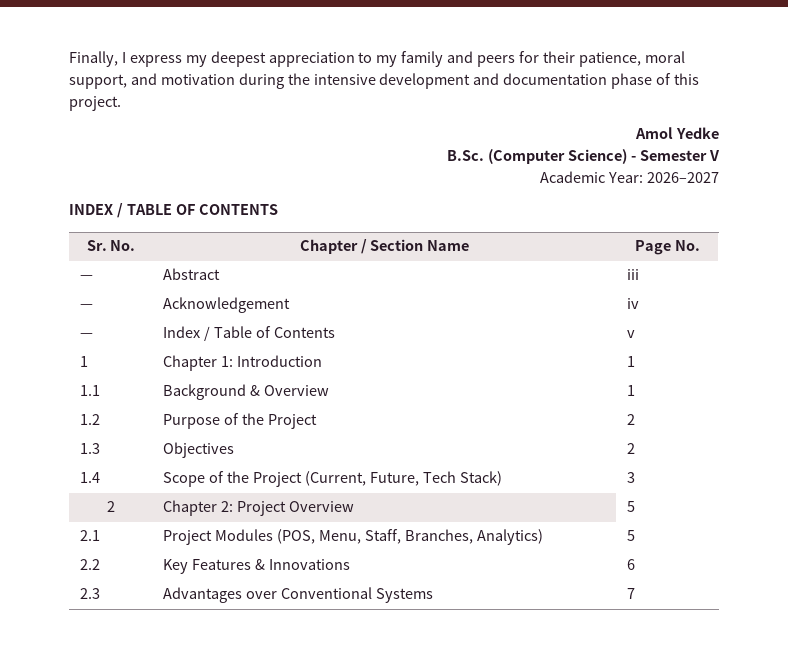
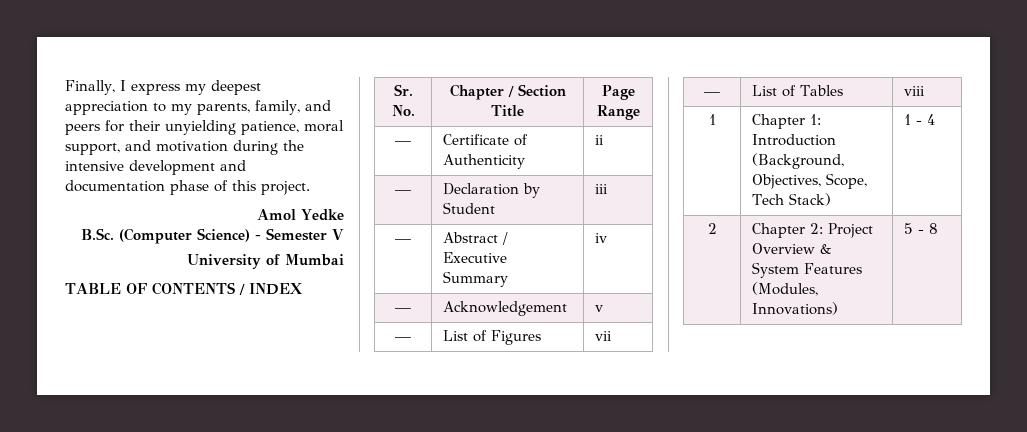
[401,51,444,67] family -> [197,100,300,115] parents, family,
(575, 57) none -> [165,120,236,135] unyielding
[540,171,719,183] [69,203,123,218] Academic Year: 2026–2027 // INDEX / -> [187,254,344,269] University of Mumbai //
(278, 209) none -> [238,283,303,295] / INDEX
[427,240,470,251] Name -> [491,105,524,117] Title
[674,240,700,251] [80,275,94,280] [163,268,221,280] [627,269,640,280] [80,304,94,309] [163,297,291,313] [627,298,640,309] [80,333,94,338] [163,326,335,341] [627,330,636,338] [80,356,89,367] [163,355,323,371] [627,356,636,367] [80,385,101,396] [163,384,330,400] [627,385,636,396] [80,414,101,425] [163,413,317,429] [627,414,636,425] [80,443,101,454] [163,442,235,458] [627,443,636,454] [80,472,101,483] [163,471,419,487] No. // — | Abstract | iii // — | Acknowledgement | iv // — | Index / Table of Contents | v // 1 | Chapter 1: Introduction | 1 // 1.1 | Background & Overview | 1 // 1.2 | Purpose of the Project | 2 // 1.3 | Objectives | 2 // 1.4 | Scope of the Project (Current, Future, -> [596,105,640,120] [395,141,411,145] [442,134,528,146] [442,154,525,169] [594,135,604,145] [395,190,411,194] [442,183,540,198] [442,202,495,214] [594,184,608,194] [395,239,411,243] [442,232,508,245] [442,252,507,263] [442,271,508,287] [594,233,607,243] [395,308,411,312] [442,301,567,316] [594,305,603,312] [395,337,411,341] [442,330,541,345] [594,331,612,341] [704,92,720,96] [751,85,843,97] [903,86,925,96] [708,114,716,125] [751,114,821,129] [751,134,836,146] [751,153,844,169] [751,173,867,189] Range // — | Certificate of Authenticity | ii // — | Declaration by Student | iii // — | Abstract / Executive Summary | iv // — | Acknowledgement | v // — | List of Figures | vii // — | List of Tables | viii // 1 | Chapter 1: Introduction (Background, Objectives, Scope,
[627,472,636,483] 3 -> [903,114,935,125] 1 - 4
[627,501,636,512] [80,530,101,541] [163,529,543,545] [627,530,636,541] [80,559,101,570] [163,559,350,574] [627,559,636,570] [80,588,101,599] [163,587,433,603] [627,588,636,599] | 5 // 2.1 | Project Modules (POS, Menu, Staff, Branches, Analytics) | 5 // 2.2 | Key Features & Innovations | 6 // 2.3 | Advantages over Conventional Systems | 7 -> [819,244,831,254] [751,262,862,278] [751,282,818,296] [751,302,838,315] [903,223,938,234] & System Features (Modules, Innovations) | 5 - 8

